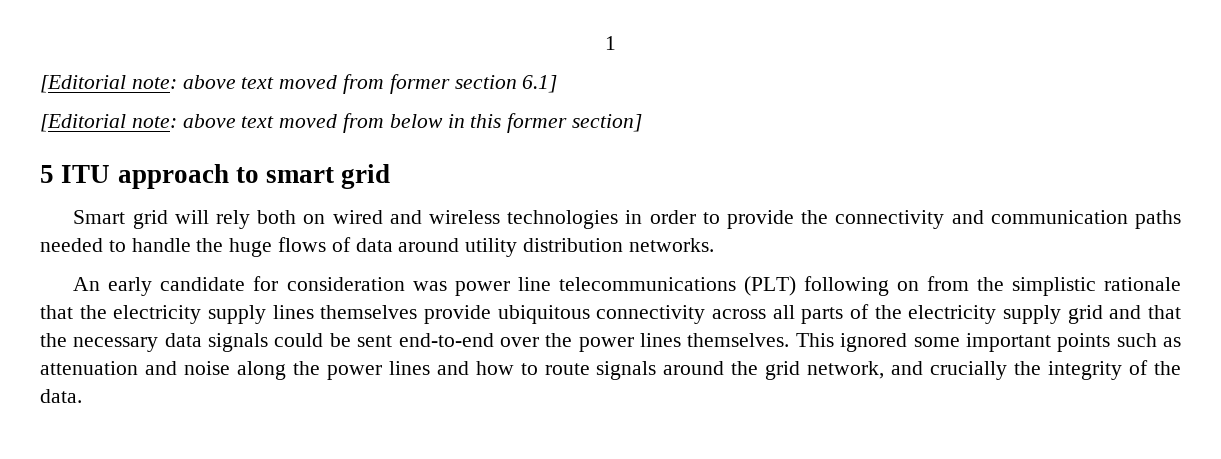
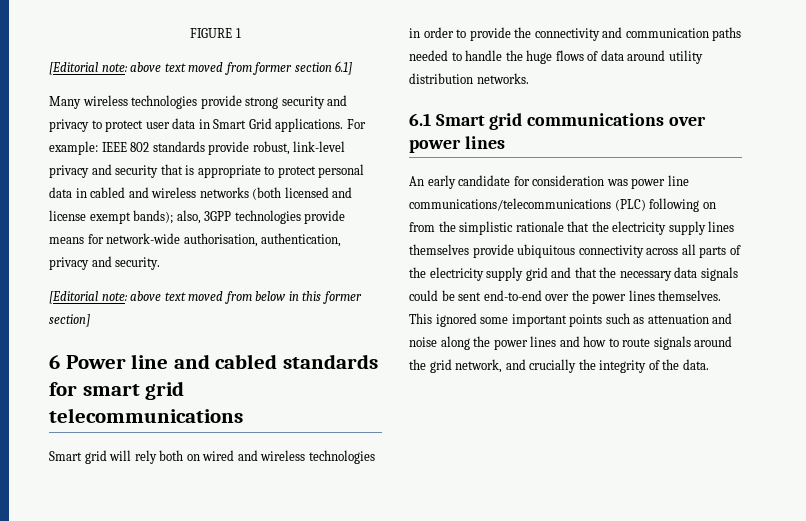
(605, 43) none -> [190,28,233,38] FIGURE
(558, 84) none -> [49,95,348,109] [49,118,366,132] [49,141,346,155] [49,164,365,178] [49,187,353,200] [49,210,346,224] [49,233,342,247] [49,256,161,270] // Many wireless technologies provide strong security and privacy to protect user data in Smart Grid applications. For example: IEEE 802 standards provide robust, link-level privacy and security that is appropriate to protect personal data in cabled and wireless networks (both licensed and license exempt bands); also, 3GPP technologies provide means for network-wide authorisation, authentication, privacy and security.
[40,164,259,189] 5 ITU approach to -> [49,354,378,369] [49,382,77,396] 6 Power line and cabled standards for
(391, 176) none -> [49,408,243,423] telecommunications
(714, 245) none -> [409,113,706,130] [409,136,505,153] // 6.1 Smart grid communications over power lines
[558,276,796,296] telecommunications (PLT) -> [409,198,646,211] communications/telecommunications (PLC)

